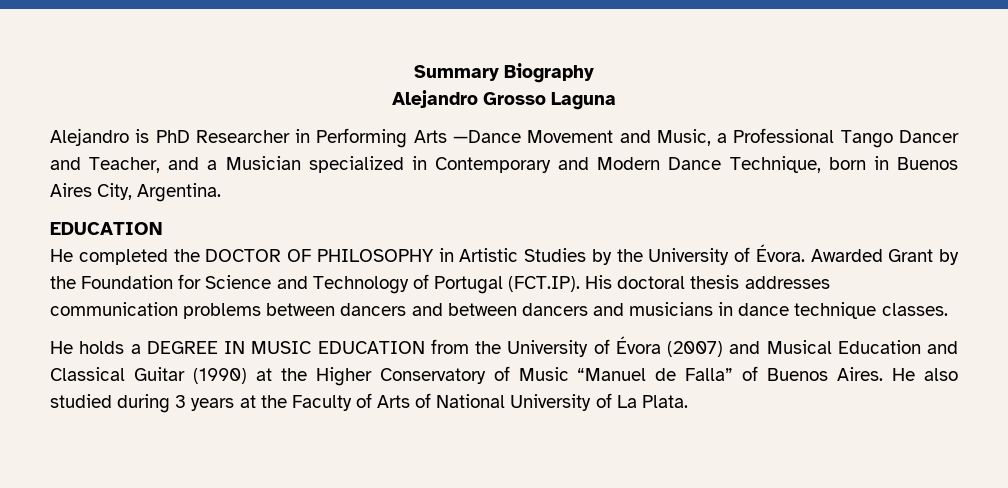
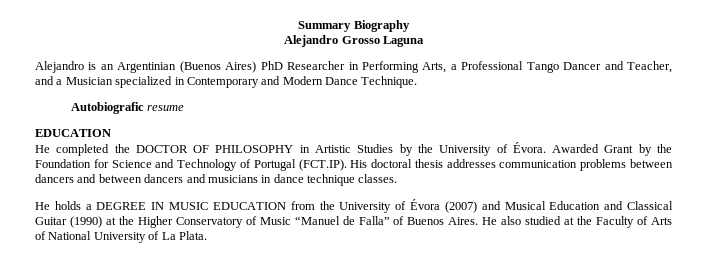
[155,128,711,148] PhD Researcher in Performing Arts —Dance Movement and Music, -> [100,61,447,73] an Argentinian (Buenos Aires) PhD Researcher in Performing Arts,
[729,156,958,173] [50,183,222,202] Technique, born in Buenos Aires City, Argentina. -> [361,76,418,88] [70,102,185,114] Technique. // Autobiografic resume
[117,394,235,413] during 3 years -> (562, 220) none

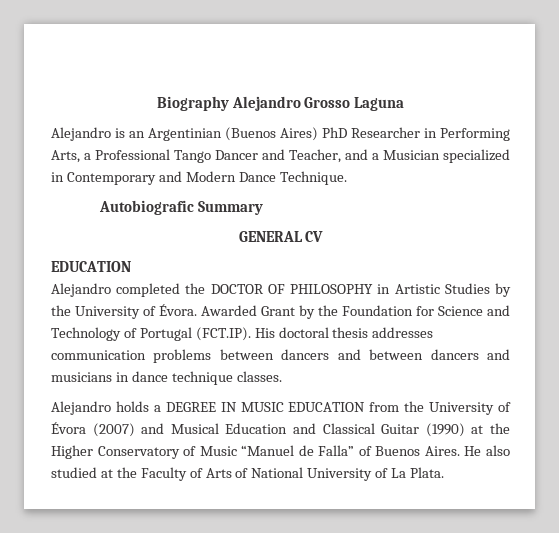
[298,21,352,32] Summary -> (156, 103) none
(410, 26) // -> (229, 103) none
[147,105,185,111] resume -> [197,201,263,215] [238,231,324,242] Summary // GENERAL CV
[35,145,50,153] He -> [51,283,111,297] Alejandro
[35,202,50,210] He -> [51,401,111,415] Alejandro

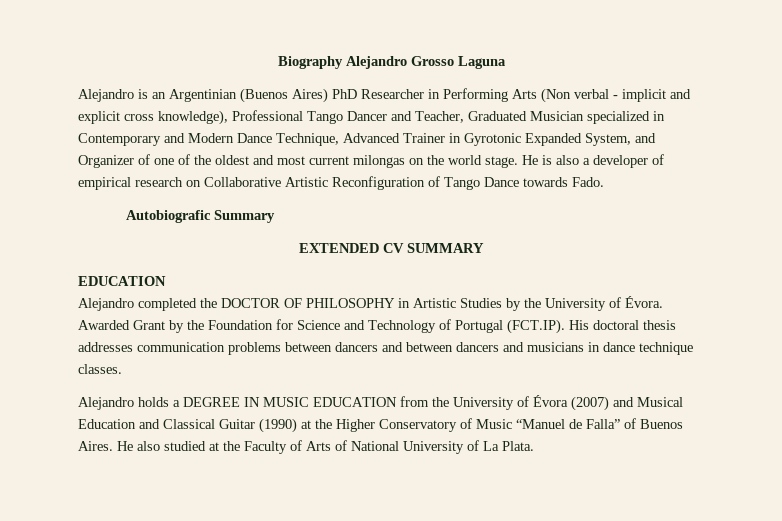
[51,150,91,163] Arts, a -> [512,88,691,103] [78,110,228,125] Arts (Non verbal - implicit and explicit cross knowledge),
[345,149,379,160] and a -> [468,111,527,121] Graduated
[279,171,347,185] Technique. -> [276,133,656,146] [78,154,664,168] [78,176,604,190] Technique, Advanced Trainer in Gyrotonic Expanded System, and Organizer of one of the oldest and most current milongas on the world stage. He is also a developer of empirical research on Collaborative Artistic Reconfiguration of Tango Dance towards Fado.
[238,231,303,242] GENERAL -> [299,243,379,253] EXTENDED
(324, 236) none -> [407,243,484,253] SUMMARY

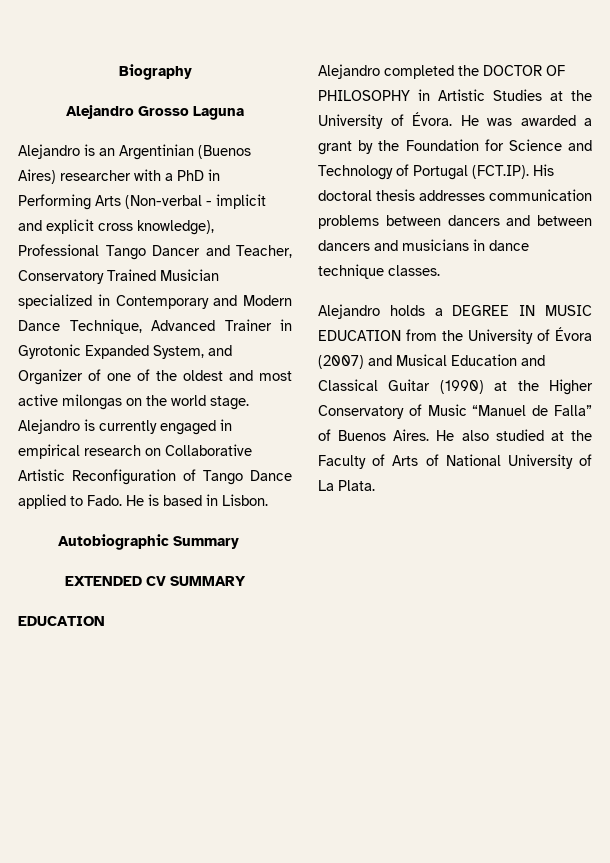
(343, 62) none -> (192, 72) //
[332,89,424,99] PhD Researcher -> [60,169,204,181] researcher with a PhD
[541,88,609,103] (Non verbal -> [125,195,202,209] (Non-verbal
[468,111,527,121] Graduated -> [18,269,156,284] Conservatory Trained
[309,156,349,165] current -> [18,394,58,406] active
[522,154,664,168] He is also a developer of -> [18,419,232,435] Alejandro is currently engaged in
[523,177,568,187] towards -> [18,494,83,509] applied to
[126,210,212,223] // Autobiografic -> [126,494,268,506] [58,534,170,550] He is based in Lisbon. // Autobiographic
[506,298,521,311] by -> [550,91,563,101] at
[78,320,165,330] Awarded Grant -> [460,115,592,126] [318,141,352,155] He was awarded a grant

